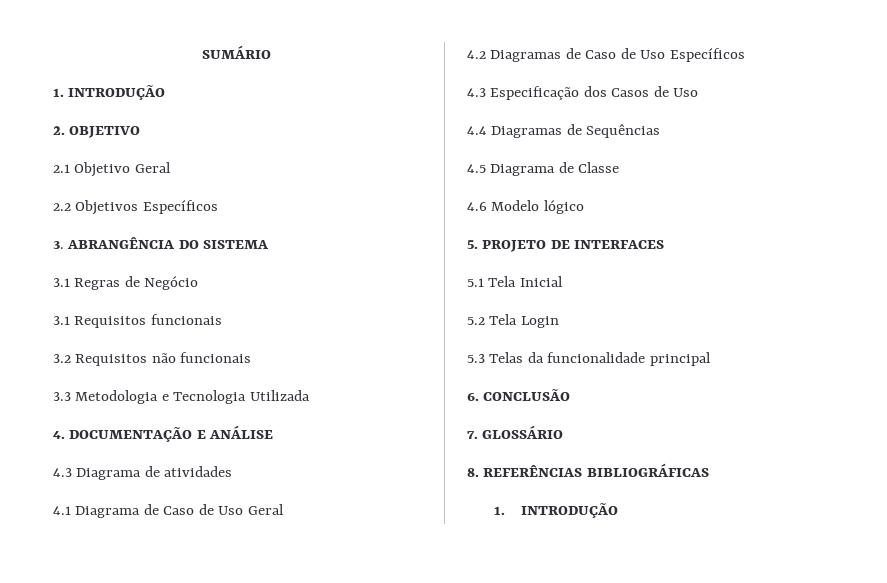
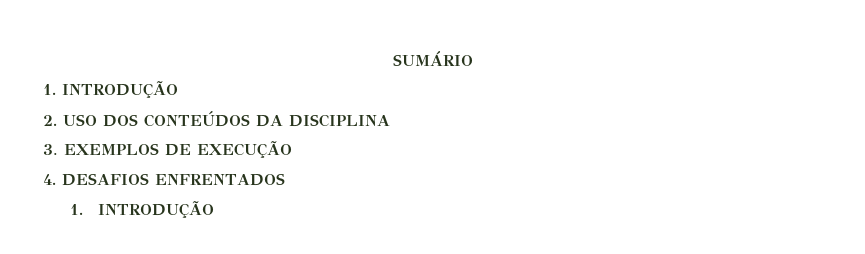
[69,126,141,138] [53,162,171,177] [53,200,218,215] [53,237,269,249] [53,276,199,290] [53,314,222,328] [53,352,252,366] [53,390,310,404] [53,425,274,442] [53,466,233,480] [53,504,284,518] [467,48,745,62] [467,86,699,100] [467,124,661,138] [467,162,620,176] [467,200,584,214] [467,240,665,252] [467,276,563,287] [467,314,559,328] [467,352,711,366] [467,389,571,401] [467,425,564,439] [467,463,709,477] OBJETIVO // 2.1 Objetivo Geral // 2.2 Objetivos Específicos // 3. ABRANGÊNCIA DO SISTEMA // 3.1 Regras de Negócio // 3.1 Requisitos funcionais // 3.2 Requisitos não funcionais // 3.3 Metodologia e Tecnologia Utilizada // 4. DOCUMENTAÇÃO E ANÁLISE // 4.3 Diagrama de atividades // 4.1 Diagrama de Caso de Uso Geral // 4.2 Diagramas de Caso de Uso Específicos // 4.3 Especificação dos Casos de Uso // 4.4 Diagramas de Sequências // 4.5 Diagrama de Classe // 4.6 Modelo lógico // 5. PROJETO DE INTERFACES // 5.1 Tela Inicial // 5.2 Tela Login // 5.3 Telas da funcionalidade principal // 6. CONCLUSÃO // 7. GLOSSÁRIO // 8. REFERÊNCIAS BIBLIOGRÁFICAS -> [63,111,390,127] [43,141,292,158] [43,173,285,186] USO DOS CONTEÚDOS DA DISCIPLINA // 3. EXEMPLOS DE EXECUÇÃO // 4. DESAFIOS ENFRENTADOS

